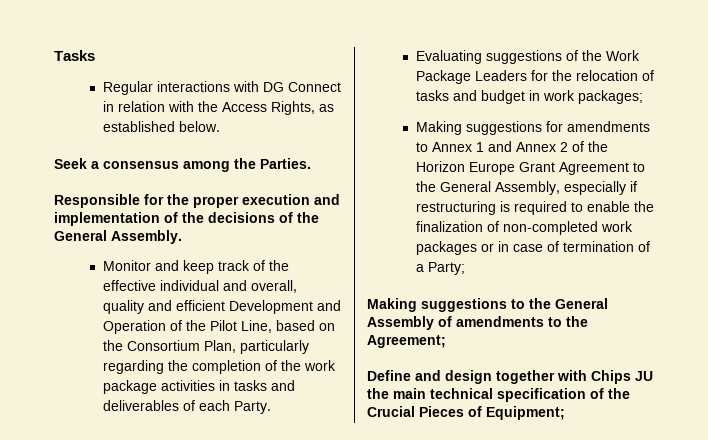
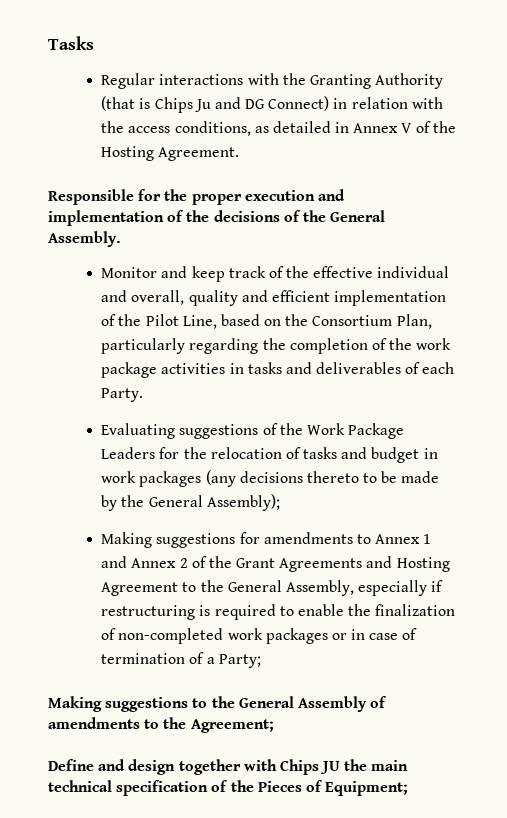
[262,82,341,92] [102,101,334,115] [102,121,220,132] [54,158,311,172] DG Connect in relation with the Access Rights, as established below. // Seek a consensus among the Parties. -> [282,73,444,89] [101,96,443,113] [101,121,456,136] [101,146,240,161] the Granting Authority (that is Chips Ju and DG Connect) in relation with the access conditions, as detailed in Annex V of the Hosting Agreement.
[228,300,341,314] [102,320,166,334] Development and Operation -> [334,290,447,306] implementation
[577,90,643,104] packages; -> [139,470,440,487] [101,494,280,511] packages (any decisions thereto to be made by the General Assembly);
[415,161,555,175] Horizon Europe Grant -> [236,556,450,572] Grant Agreements and Hosting
[367,406,415,417] Crucial -> (254, 786) none

